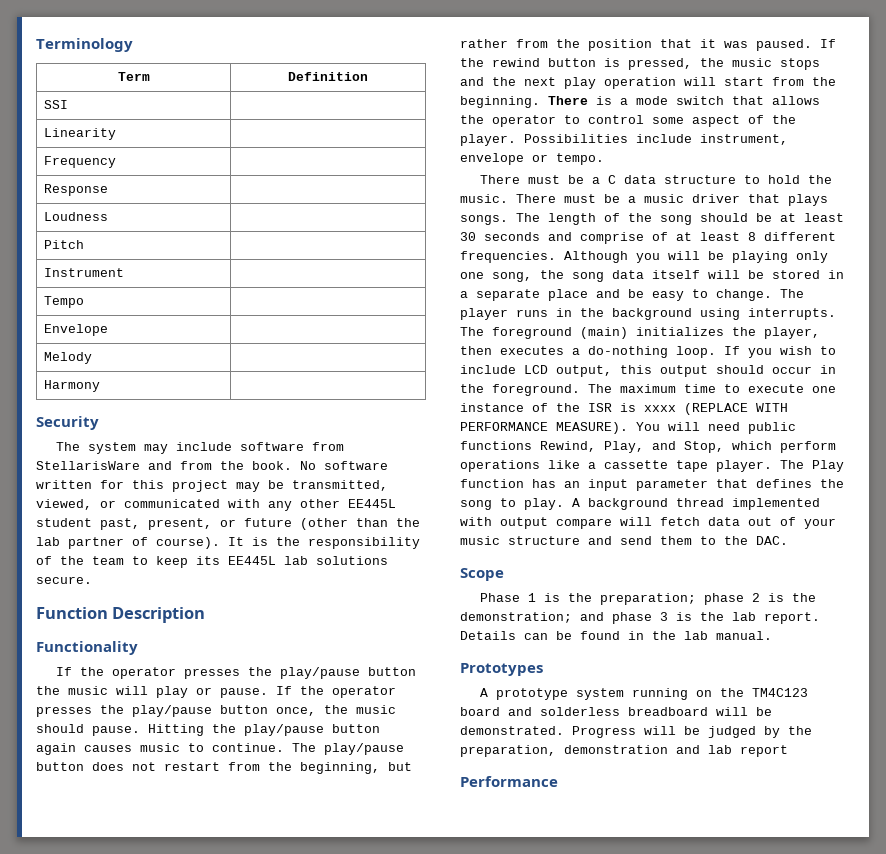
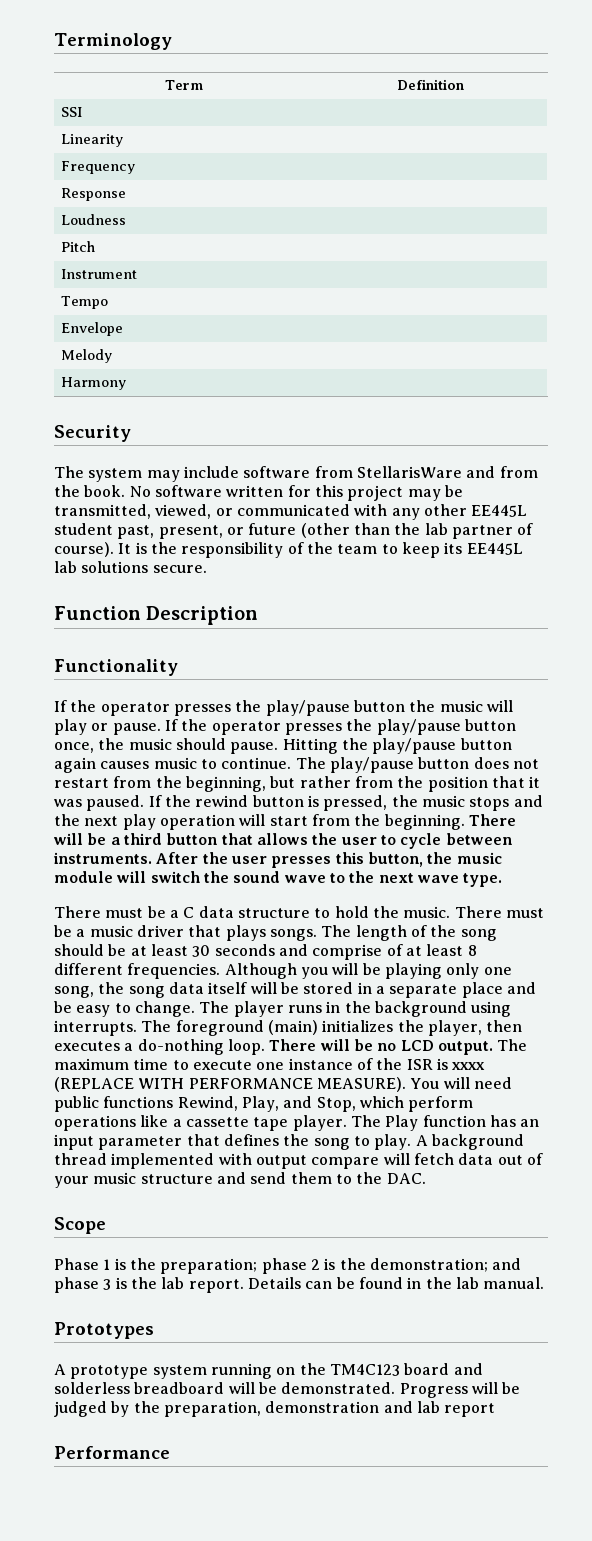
[596,96,820,105] [460,115,796,127] [460,134,788,146] [460,153,604,165] is a mode switch that allows the operator to control some aspect of the player. Possibilities include instrument, envelope or tempo. -> [53,833,513,849] [53,852,502,868] [54,871,503,887] will be a third button that allows the user to cycle between instruments. After the user presses this button, the music module will switch the sound wave to the next wave type.
[724,346,836,358] [460,365,836,377] [460,384,580,396] If you wish to include LCD output, this output should occur in the foreground. -> [269,1039,493,1055] There will be no LCD output.

